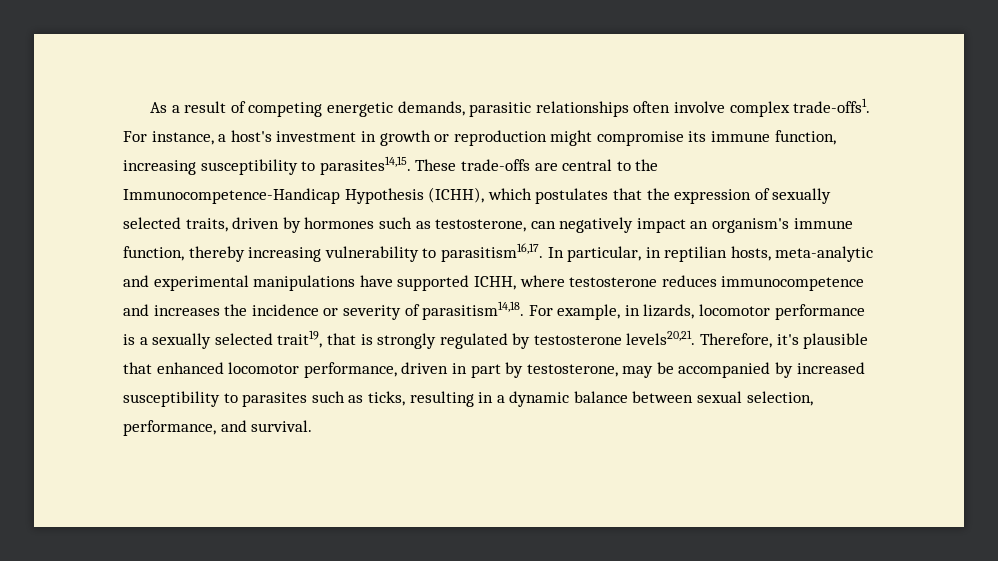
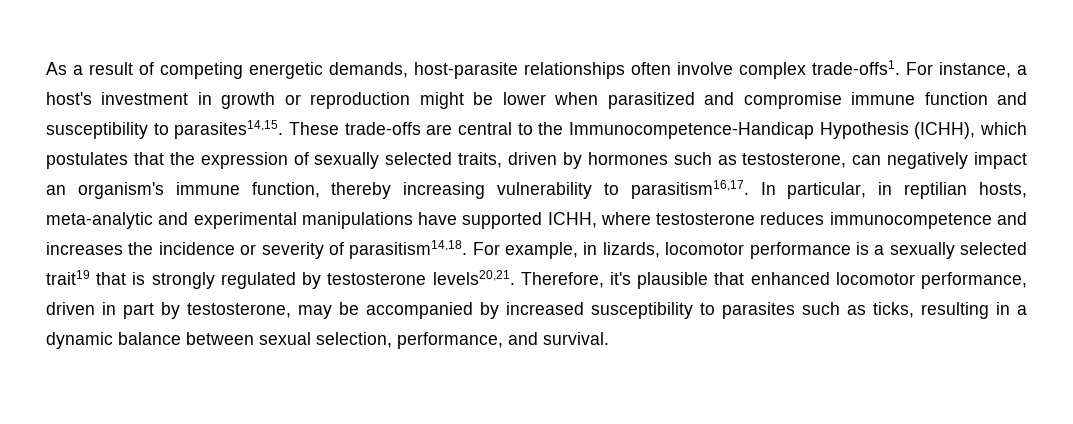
[469,102,532,117] parasitic -> [414,62,518,79] host-parasite
[596,130,836,146] [123,160,196,175] compromise its immune function, increasing -> [473,92,1027,109] be lower when parasitized and compromise immune function and
[277,330,323,348] trait19, -> [46,270,90,285] trait19

